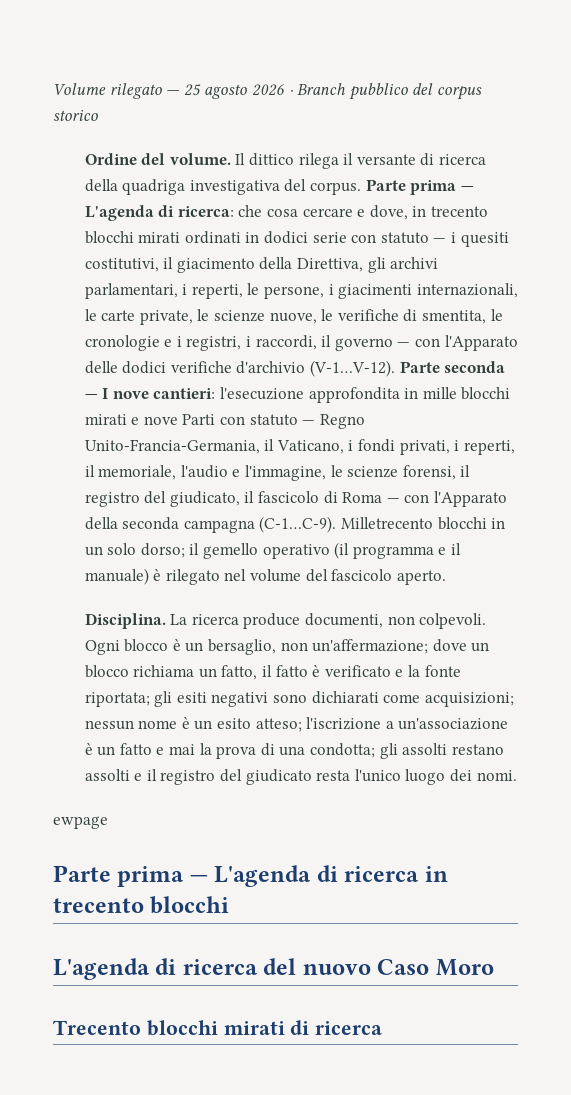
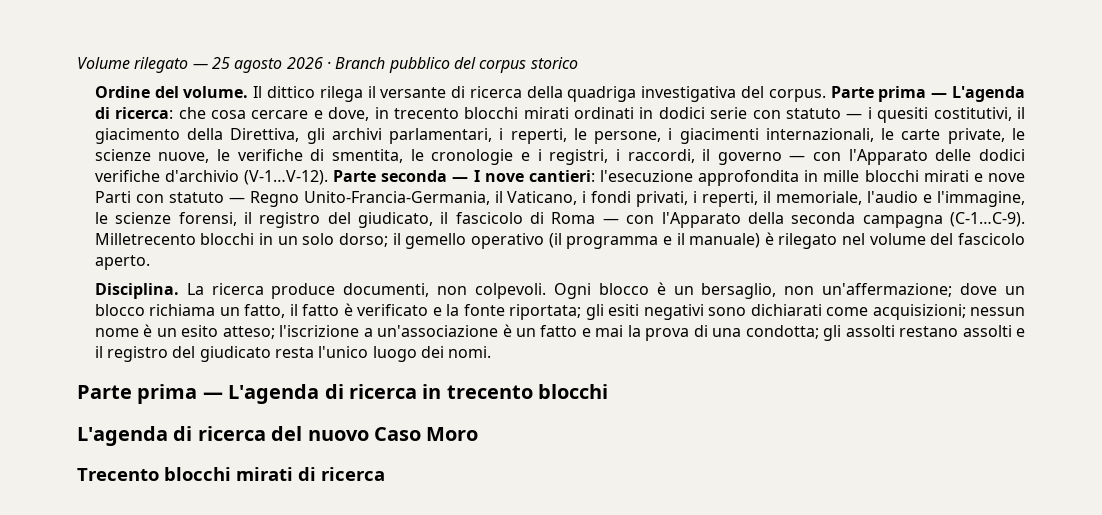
[53,816,108,829] // ewpage -> (492, 352) none

